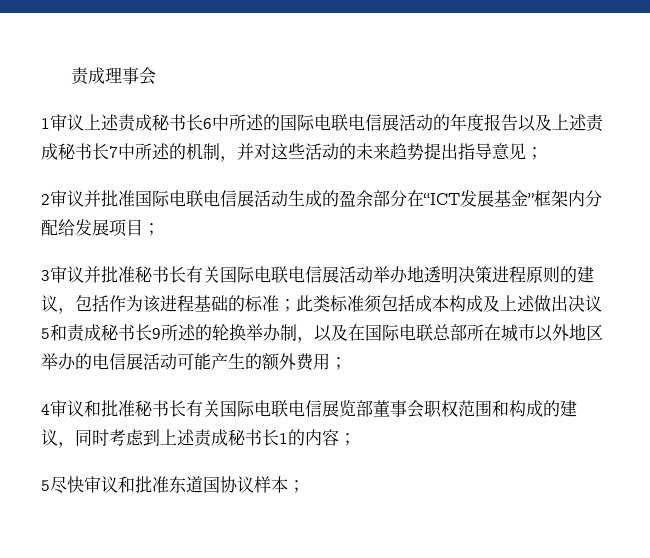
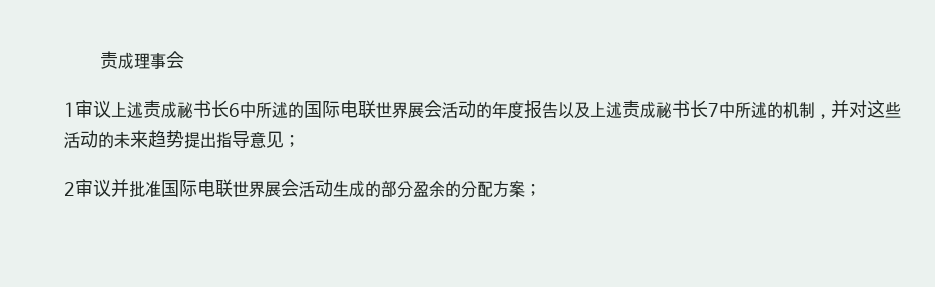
[348,114,399,131] 电信展 -> [376,100,442,119] 世界展会
[203,190,254,207] 电信展 -> [233,179,299,198] 世界展会
[339,190,602,207] [41,219,160,237] [41,266,594,284] [41,295,602,314] [41,324,603,343] [41,353,347,371] [41,400,577,418] [41,429,356,448] [41,476,288,494] 盈余部分在“ICT发展基金”框架内分配给发展项目； // 3审议并批准秘书长有关国际电联电信展活动举办地透明决策进程原则的建议，包括作为该进程基础的标准；此类标准须包括成本构成及上述做出决议5和责成秘书长9所述的轮换举办制，以及在国际电联总部所在城市以外地区举办的电信展活动可能产生的额外费用； // 4审议和批准秘书长有关国际电联电信展览部董事会职权范围和构成的建议，同时考虑到上述责成秘书长1的内容； // 5尽快审议和批准东道国协议样本 -> [381,180,525,198] 部分盈余的分配方案

